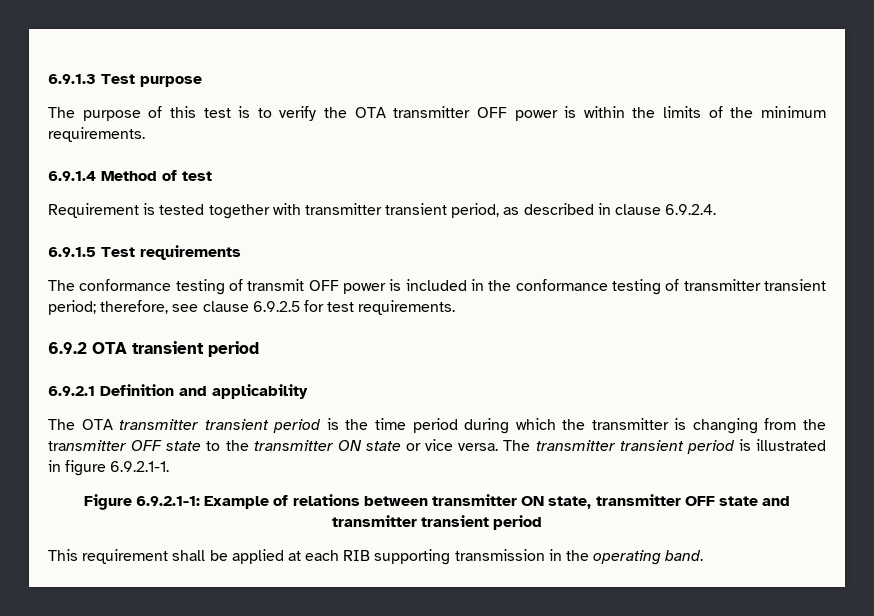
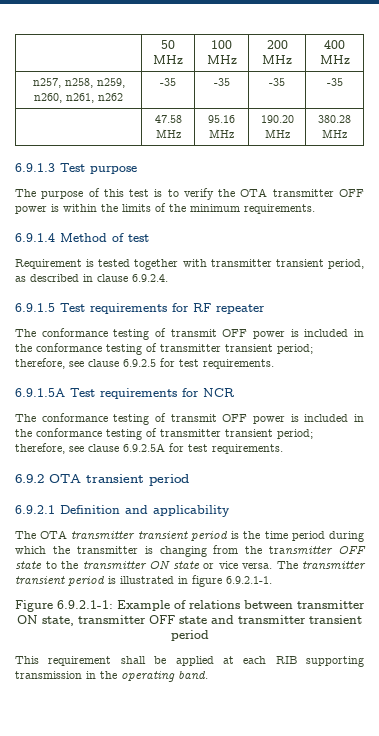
(48, 79) none -> [161,40,175,49] [153,55,183,64] [211,40,232,49] [206,55,237,64] [266,40,288,49] [262,55,292,64] [324,40,345,49] [319,55,350,64] [32,78,125,88] [34,93,123,103] [160,78,176,86] [213,78,230,86] [269,78,285,86] [326,78,343,86] [154,115,182,123] [155,129,181,138] [208,115,235,123] [209,129,234,138] [260,115,294,123] [264,129,290,138] [318,115,351,123] [322,129,347,138] | 50 MHz | 100 MHz | 200 MHz | 400 MHz // n257, n258, n259, n260, n261, n262 | -35 | -35 | -35 | -35 // | 47.58 MHz | 95.16 MHz | 190.20 MHz | 380.28 MHz //
(241, 252) none -> [172,303,265,314] for RF repeater
(456, 307) none -> [15,388,235,399] [15,413,365,425] [15,428,313,440] [15,443,283,454] // 6.9.1.5A Test requirements for NCR // The conformance testing of transmit OFF power is included in the conformance testing of transmitter transient period; therefore, see clause 6.9.2.5A for test requirements.

